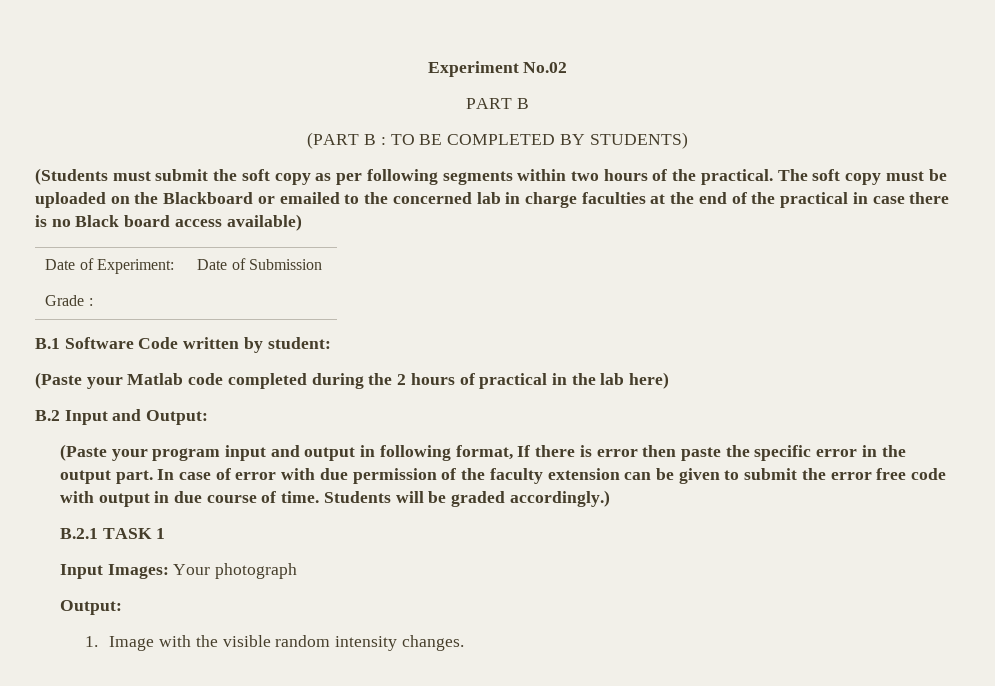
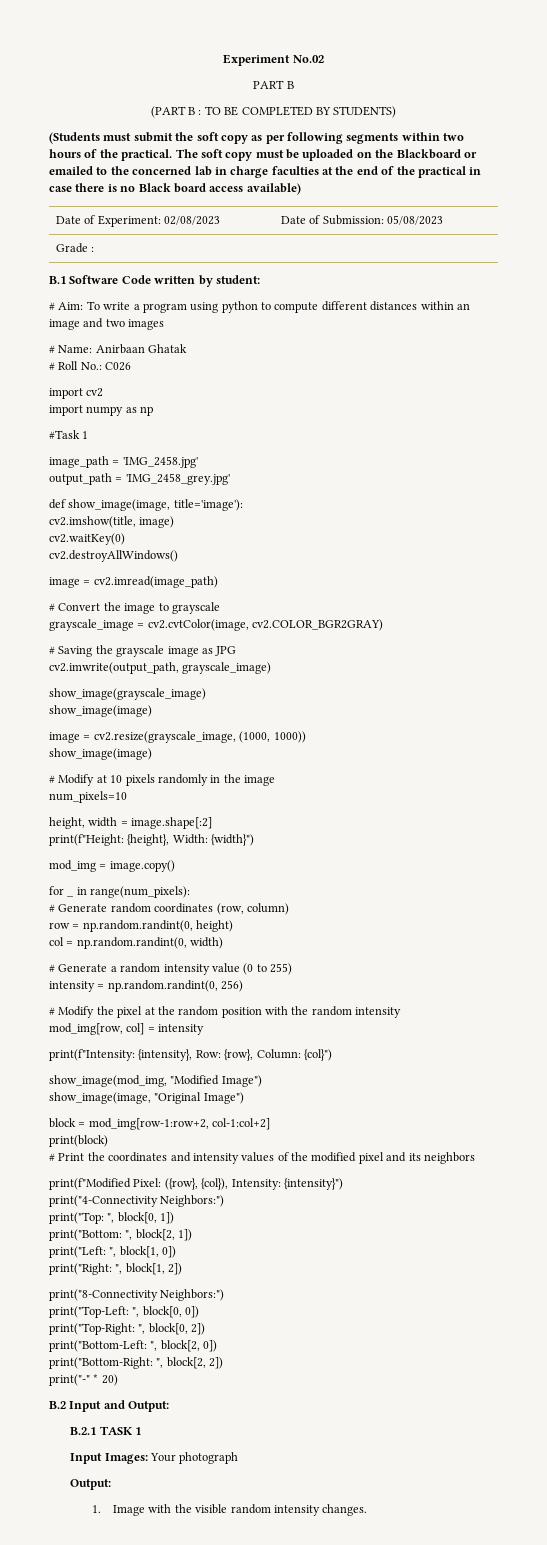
[197,258,322,270] | Date of Submission -> [164,216,221,225] [281,215,444,225] 02/08/2023 | Date of Submission: 05/08/2023
[35,372,670,389] [35,409,209,425] [59,444,906,461] [59,468,947,484] [59,490,610,507] (Paste your Matlab code completed during the 2 hours of practical in the lab here) // B.2 Input and Output: // (Paste your program input and output in following format, If there is error then paste the specific error in the output part. In case of error with due permission of the faculty extension can be given to submit the error free code with output in due course of time. Students will be graded accordingly.) -> [49,301,470,313] [49,318,165,330] [49,344,188,354] [49,361,132,371] [49,388,104,399] [49,405,154,416] [49,430,89,439] [49,456,198,468] [49,473,230,485] [49,499,243,511] [49,516,175,528] [49,533,125,545] [49,550,178,562] [49,576,218,588] [49,602,220,614] [49,619,384,631] [49,645,237,657] [49,662,272,674] [49,688,206,700] [49,705,152,717] [49,731,306,743] [49,748,152,760] [49,774,275,786] [49,791,127,803] [49,817,213,829] [49,834,255,846] [49,860,175,872] [49,886,64,895] [67,895,75,897] [76,886,191,898] [49,903,289,915] [49,920,234,932] [49,937,224,949] [49,963,292,975] [49,980,244,992] [49,1006,402,1018] [49,1023,205,1035] [49,1049,332,1061] [49,1075,262,1087] [49,1092,244,1104] [49,1118,271,1130] [49,1135,108,1147] [49,1152,475,1164] [49,1178,343,1190] [49,1195,225,1207] [49,1212,175,1224] [49,1229,193,1241] [49,1246,177,1258] [49,1263,183,1275] [49,1289,225,1301] [49,1306,200,1318] [49,1323,206,1335] [49,1340,218,1352] [49,1357,224,1369] [49,1374,118,1386] [49,1400,170,1412] # Aim: To write a program using python to compute different distances within an image and two images // # Name: Anirbaan Ghatak // # Roll No.: C026 // import cv2 // import numpy as np // #Task 1 // image_path = 'IMG_2458.jpg' // output_path = 'IMG_2458_grey.jpg' // def show_image(image, title='image'): // cv2.imshow(title, image) // cv2.waitKey(0) // cv2.destroyAllWindows() // image = cv2.imread(image_path) // # Convert the image to grayscale // grayscale_image = cv2.cvtColor(image, cv2.COLOR_BGR2GRAY) // # Saving the grayscale image as JPG // cv2.imwrite(output_path, grayscale_image) // show_image(grayscale_image) // show_image(image) // image = cv2.resize(grayscale_image, (1000, 1000)) // show_image(image) // # Modify at 10 pixels randomly in the image // num_pixels=10 // height, width = image.shape[:2] // print(f"Height: {height}, Width: {width}") // mod_img = image.copy() // for _ in range(num_pixels): // # Generate random coordinates (row, column) // row = np.random.randint(0, height) // col = np.random.randint(0, width) // # Generate a random intensity value (0 to 255) // intensity = np.random.randint(0, 256) // # Modify the pixel at the random position with the random intensity // mod_img[row, col] = intensity // print(f"Intensity: {intensity}, Row: {row}, Column: {col}") // show_image(mod_img, "Modified Image") // show_image(image, "Original Image") // block = mod_img[row-1:row+2, col-1:col+2] // print(block) // # Print the coordinates and intensity values of the modified pixel and its neighbors // print(f"Modified Pixel: ({row}, {col}), Intensity: {intensity}") // print("4-Connectivity Neighbors:") // print("Top: ", block[0, 1]) // print("Bottom: ", block[2, 1]) // print("Left: ", block[1, 0]) // print("Right: ", block[1, 2]) // print("8-Connectivity Neighbors:") // print("Top-Left: ", block[0, 0]) // print("Top-Right: ", block[0, 2]) // print("Bottom-Left: ", block[2, 0]) // print("Bottom-Right: ", block[2, 2]) // print("-" * 20) // B.2 Input and Output:

